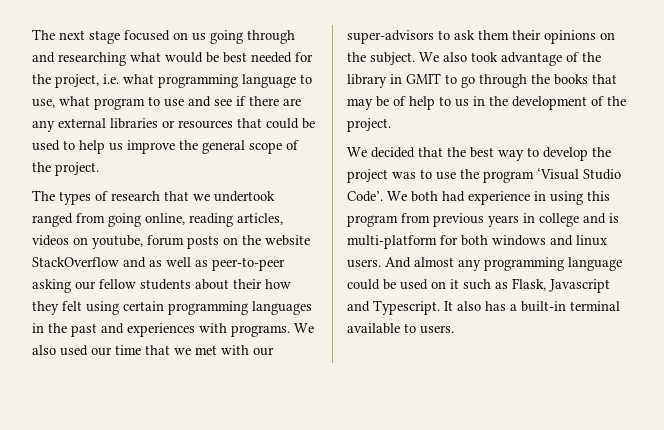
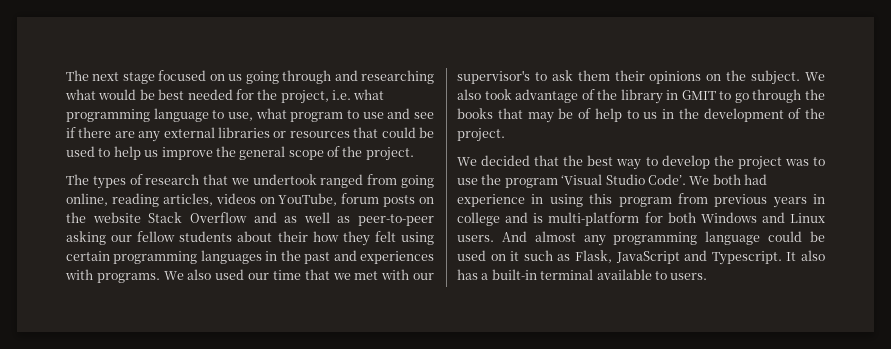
[92,235,143,249] youtube, -> [278,193,338,206] YouTube,
[32,257,119,267] StackOverflow -> [148,212,247,223] Stack Overflow
[347,30,434,44] super-advisors -> [457,70,530,84] supervisor's
[492,235,607,246] windows and linux -> [700,212,825,223] Windows and Linux
[549,279,610,293] Javascript -> [615,251,680,264] JavaScript

